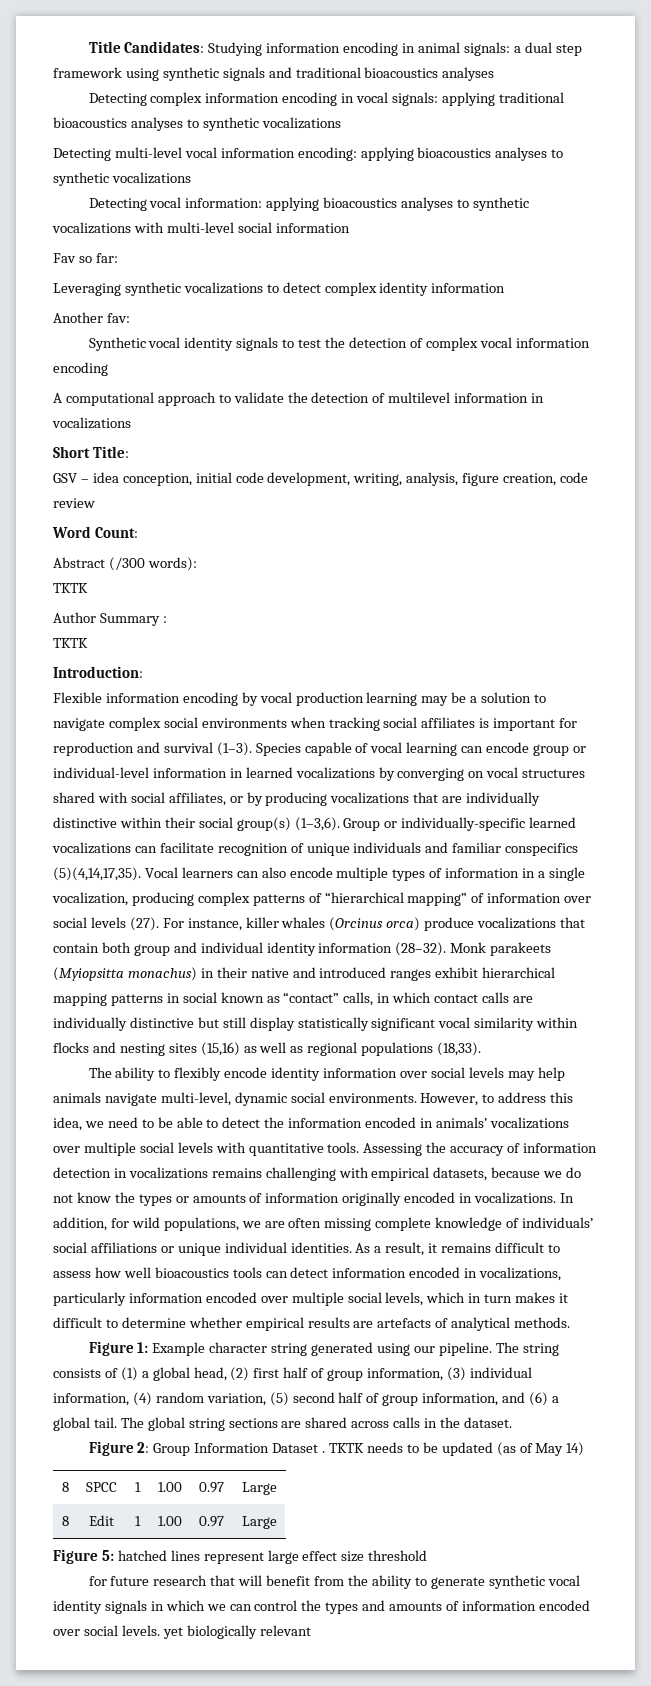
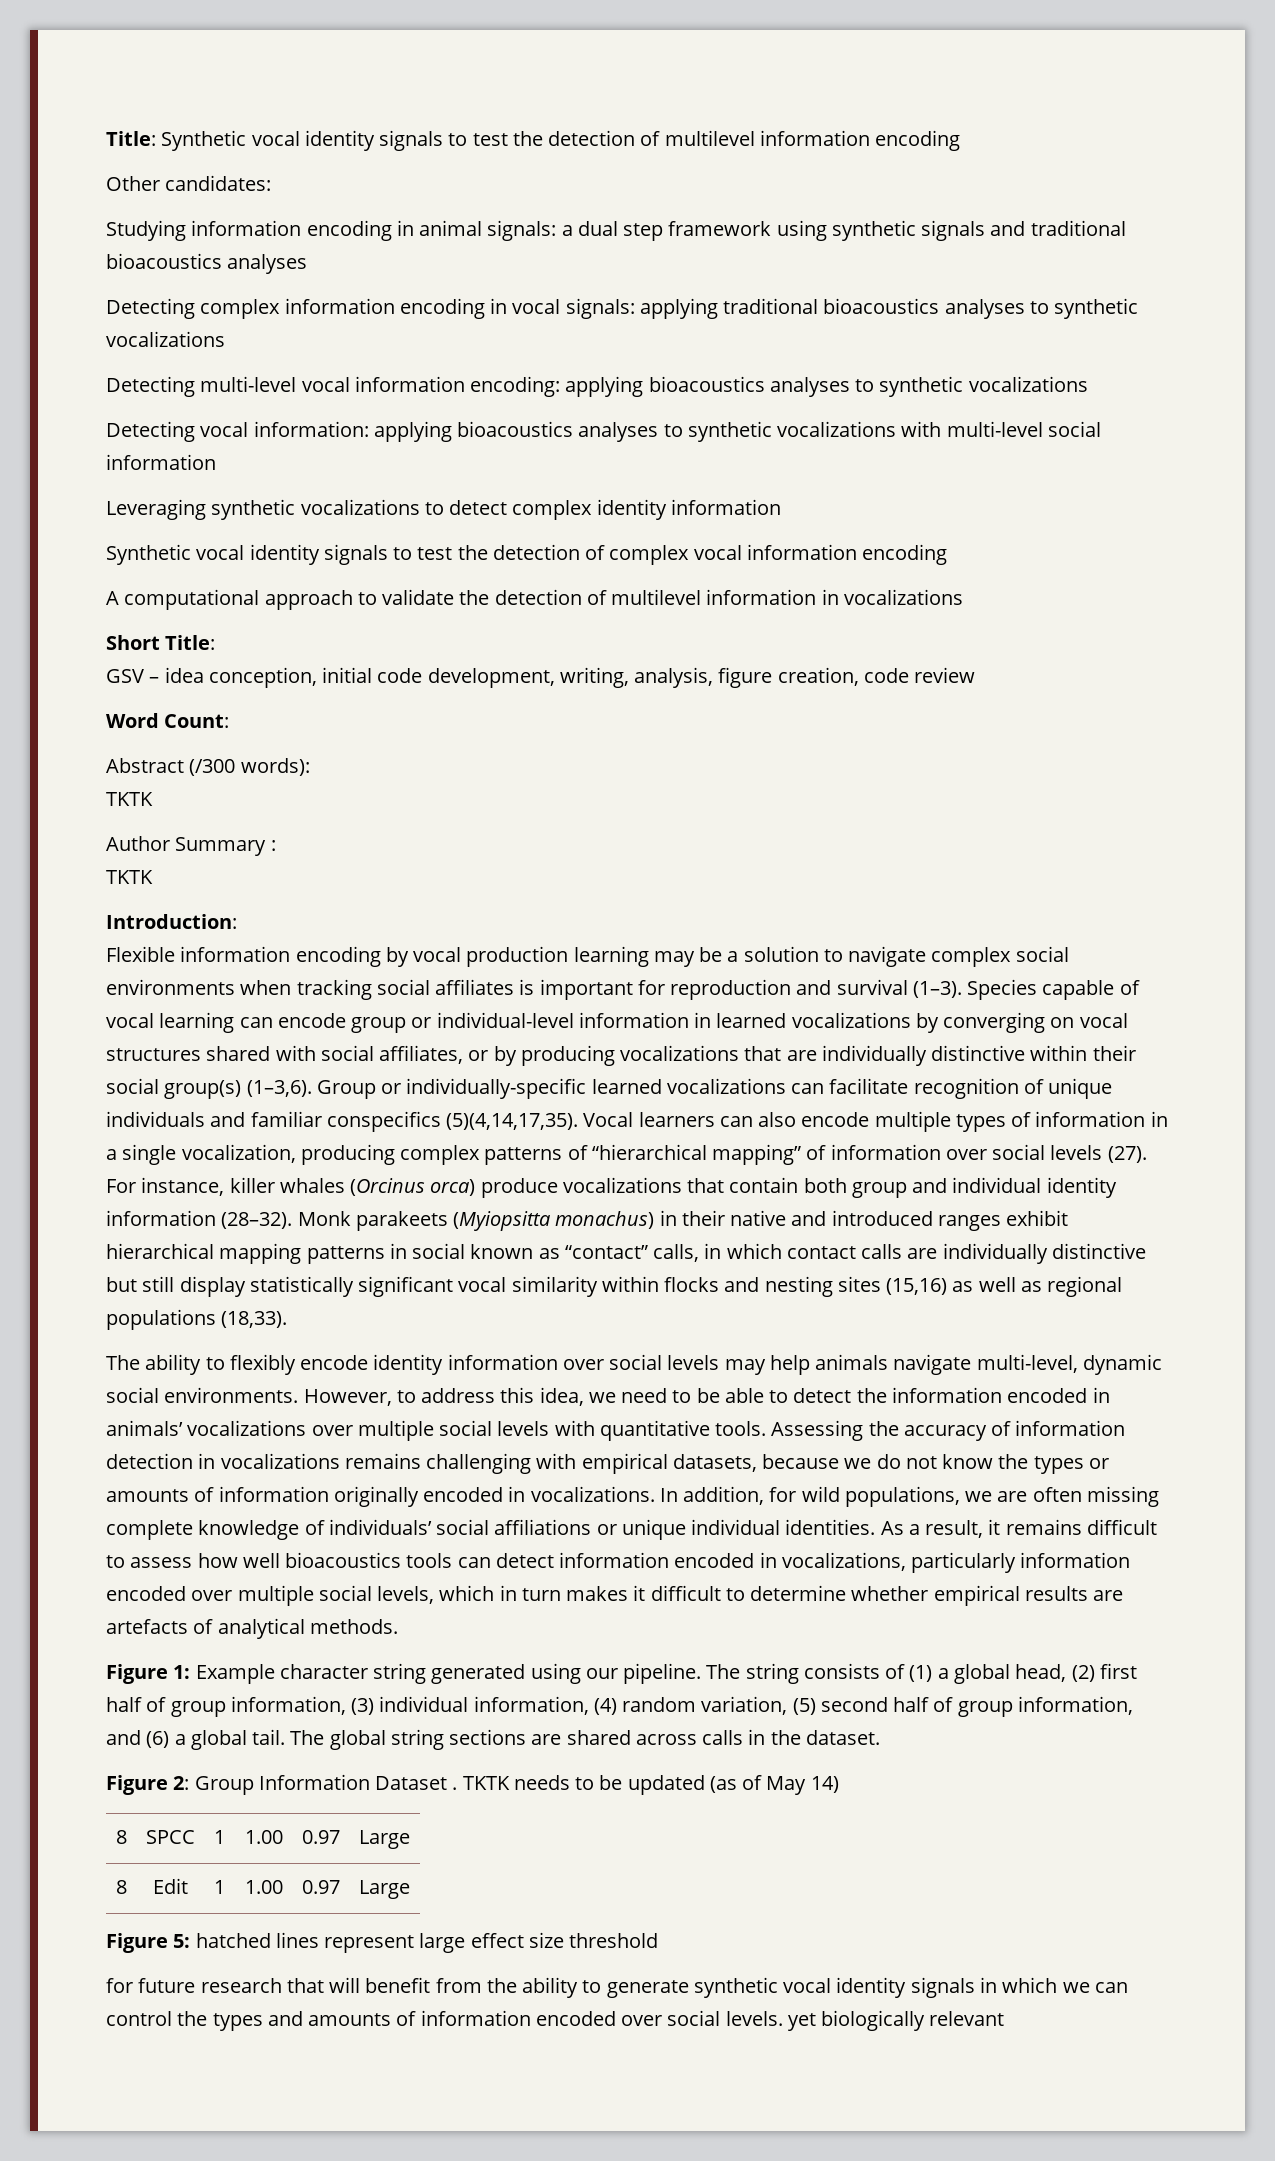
[88,41,205,53] Title Candidates: -> [106,130,961,151] [106,175,272,191] Title: Synthetic vocal identity signals to test the detection of multilevel information encoding // Other candidates: //
[53,253,118,263] // Fav so far: -> (216, 462) none
[53,312,130,323] // Another fav: -> (781, 507) none

